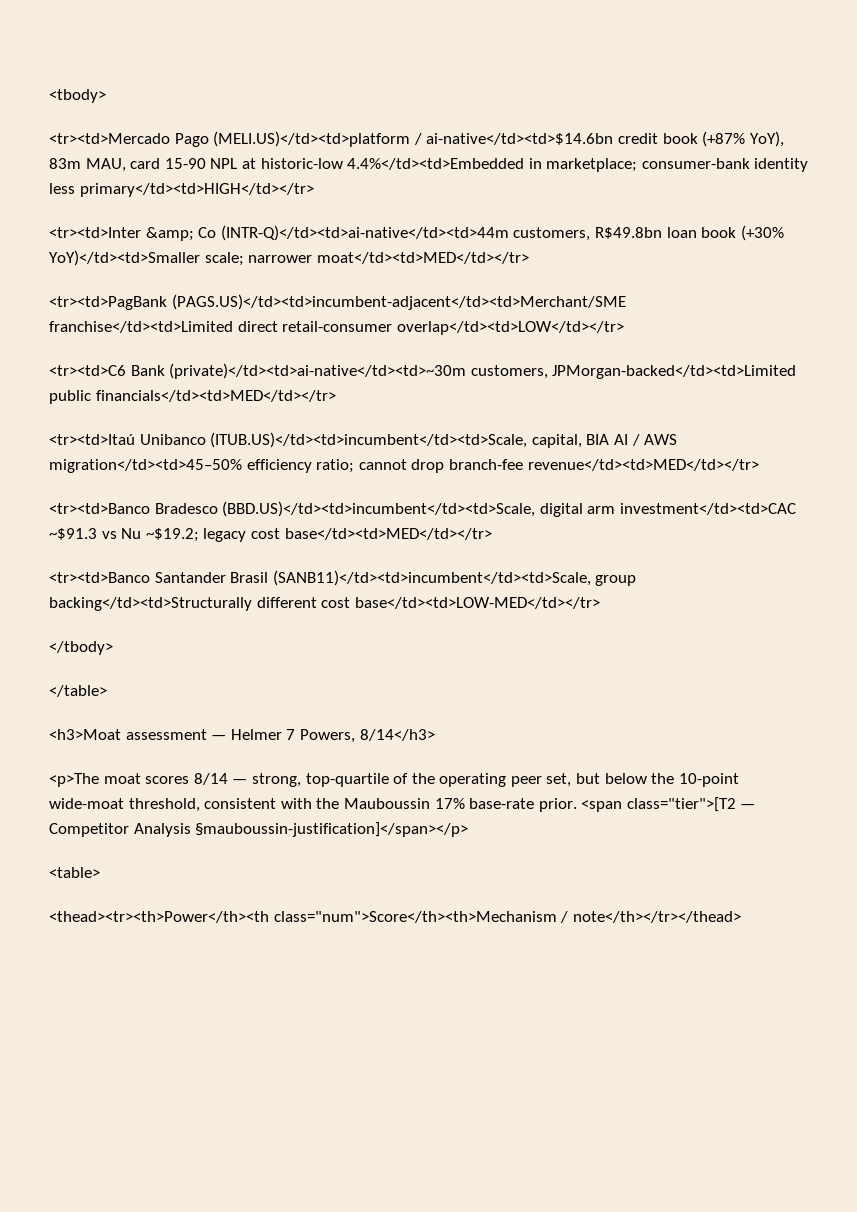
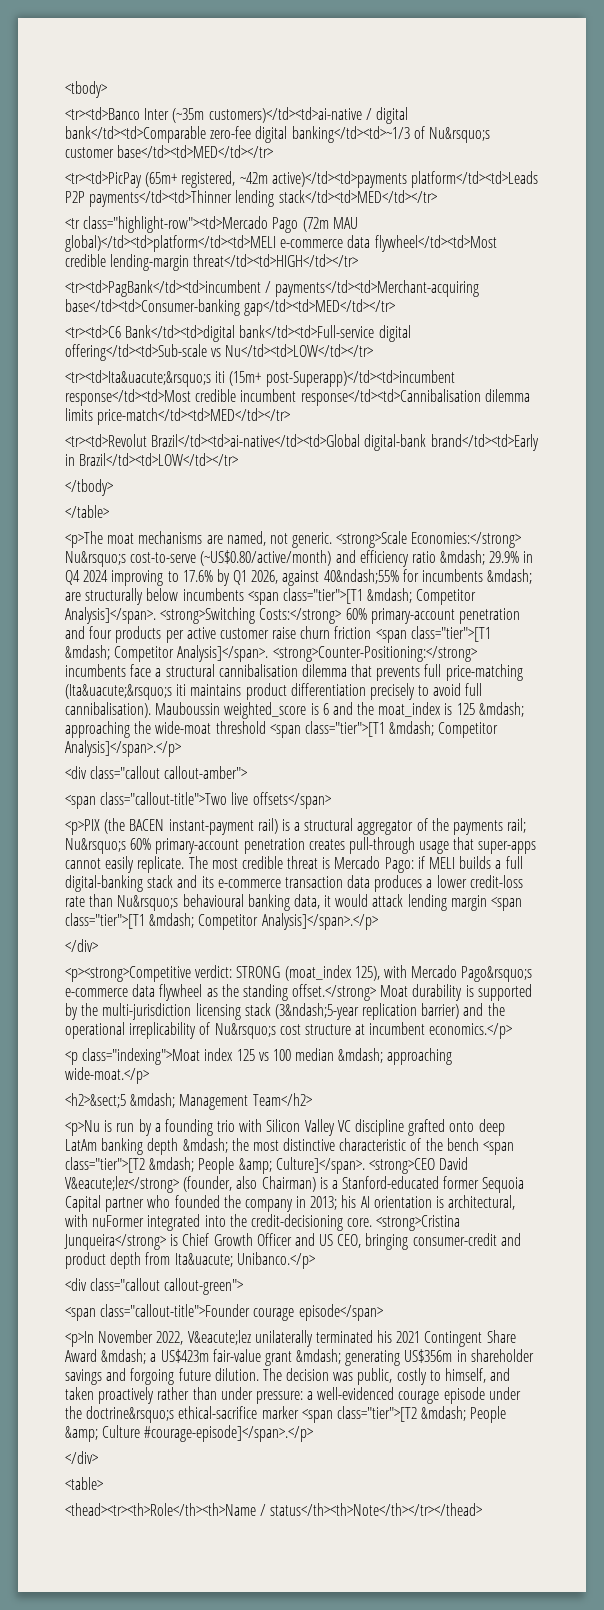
[49,131,784,147] [49,158,809,172] [49,183,314,197] [49,225,784,241] [49,250,529,266] [49,294,626,310] [49,321,624,335] [49,363,797,379] [49,390,336,404] [49,432,678,448] [49,459,759,473] [49,501,796,517] [49,528,492,542] [49,570,637,586] [49,597,600,611] [49,641,113,655] [49,685,107,697] [49,729,435,743] [49,773,739,787] [49,797,756,812] [49,822,469,837] [49,867,100,878] [49,911,741,923] <tr><td>Mercado Pago (MELI.US)</td><td>platform / ai-native</td><td>$14.6bn credit book (+87% YoY), 83m MAU, card 15-90 NPL at historic-low 4.4%</td><td>Embedded in marketplace; consumer-bank identity less primary</td><td>HIGH</td></tr> // <tr><td>Inter &amp; Co (INTR-Q)</td><td>ai-native</td><td>44m customers, R$49.8bn loan book (+30% YoY)</td><td>Smaller scale; narrower moat</td><td>MED</td></tr> // <tr><td>PagBank (PAGS.US)</td><td>incumbent-adjacent</td><td>Merchant/SME franchise</td><td>Limited direct retail-consumer overlap</td><td>LOW</td></tr> // <tr><td>C6 Bank (private)</td><td>ai-native</td><td>~30m customers, JPMorgan-backed</td><td>Limited public financials</td><td>MED</td></tr> // <tr><td>Itaú Unibanco (ITUB.US)</td><td>incumbent</td><td>Scale, capital, BIA AI / AWS migration</td><td>45–50% efficiency ratio; cannot drop branch-fee revenue</td><td>MED</td></tr> // <tr><td>Banco Bradesco (BBD.US)</td><td>incumbent</td><td>Scale, digital arm investment</td><td>CAC ~$91.3 vs Nu ~$19.2; legacy cost base</td><td>MED</td></tr> // <tr><td>Banco Santander Brasil (SANB11)</td><td>incumbent</td><td>Scale, group backing</td><td>Structurally different cost base</td><td>LOW-MED</td></tr> // </tbody> // </table> // <h3>Moat assessment — Helmer 7 Powers, 8/14</h3> // <p>The moat scores 8/14 — strong, top-quartile of the operating peer set, but below the 10-point wide-moat threshold, consistent with the Mauboussin 17% base-rate prior. <span class="tier">[T2 — Competitor Analysis §mauboussin-justification]</span></p> // <table> // <thead><tr><th>Power</th><th class="num">Score</th><th>Mechanism / note</th></tr></thead> -> [65,107,408,124] [65,126,490,143] [65,145,274,158] [65,171,538,188] [65,190,437,207] [65,216,358,233] [65,235,497,252] [65,254,359,271] [65,280,480,297] [65,299,396,316] [65,325,411,342] [65,344,374,361] [65,370,455,387] [65,389,530,406] [65,408,291,425] [65,434,539,451] [65,453,239,466] [65,479,113,496] [65,505,109,518] [65,531,522,548] [65,550,534,567] [65,569,533,586] [65,588,477,605] [65,607,520,624] [65,626,491,643] [65,645,477,662] [65,664,523,681] [65,683,483,700] [65,702,524,719] [65,721,499,738] [65,740,181,757] [65,766,248,779] [65,792,331,809] [65,818,527,835] [65,837,537,854] [65,856,523,873] [65,875,523,892] [65,894,523,911] [65,913,378,930] [65,939,98,952] [65,965,533,982] [65,984,532,1001] [65,1003,505,1020] [65,1022,513,1039] [65,1048,453,1065] [65,1067,149,1084] [65,1093,312,1110] [65,1119,505,1136] [65,1138,515,1155] [65,1157,469,1174] [65,1176,525,1193] [65,1195,516,1212] [65,1214,461,1231] [64,1233,521,1250] [65,1252,315,1269] [65,1278,244,1295] [65,1304,383,1321] [65,1330,516,1347] [65,1349,534,1366] [65,1368,511,1385] [65,1387,521,1404] [65,1406,507,1423] [65,1425,314,1442] [65,1451,98,1464] [65,1477,103,1490] [65,1503,483,1516] <tr><td>Banco Inter (~35m customers)</td><td>ai-native / digital bank</td><td>Comparable zero-fee digital banking</td><td>~1/3 of Nu&rsquo;s customer base</td><td>MED</td></tr> // <tr><td>PicPay (65m+ registered, ~42m active)</td><td>payments platform</td><td>Leads P2P payments</td><td>Thinner lending stack</td><td>MED</td></tr> // <tr class="highlight-row"><td>Mercado Pago (72m MAU global)</td><td>platform</td><td>MELI e-commerce data flywheel</td><td>Most credible lending-margin threat</td><td>HIGH</td></tr> // <tr><td>PagBank</td><td>incumbent / payments</td><td>Merchant-acquiring base</td><td>Consumer-banking gap</td><td>MED</td></tr> // <tr><td>C6 Bank</td><td>digital bank</td><td>Full-service digital offering</td><td>Sub-scale vs Nu</td><td>LOW</td></tr> // <tr><td>Ita&uacute;&rsquo;s iti (15m+ post-Superapp)</td><td>incumbent response</td><td>Most credible incumbent response</td><td>Cannibalisation dilemma limits price-match</td><td>MED</td></tr> // <tr><td>Revolut Brazil</td><td>ai-native</td><td>Global digital-bank brand</td><td>Early in Brazil</td><td>LOW</td></tr> // </tbody> // </table> // <p>The moat mechanisms are named, not generic. <strong>Scale Economies:</strong> Nu&rsquo;s cost-to-serve (~US$0.80/active/month) and efficiency ratio &mdash; 29.9% in Q4 2024 improving to 17.6% by Q1 2026, against 40&ndash;55% for incumbents &mdash; are structurally below incumbents <span class="tier">[T1 &mdash; Competitor Analysis]</span>. <strong>Switching Costs:</strong> 60% primary-account penetration and four products per active customer raise churn friction <span class="tier">[T1 &mdash; Competitor Analysis]</span>. <strong>Counter-Positioning:</strong> incumbents face a structural cannibalisation dilemma that prevents full price-matching (Ita&uacute;&rsquo;s iti maintains product differentiation precisely to avoid full cannibalisation). Mauboussin weighted_score is 6 and the moat_index is 125 &mdash; approaching the wide-moat threshold <span class="tier">[T1 &mdash; Competitor Analysis]</span>.</p> // <div class="callout callout-amber"> // <span class="callout-title">Two live offsets</span> // <p>PIX (the BACEN instant-payment rail) is a structural aggregator of the payments rail; Nu&rsquo;s 60% primary-account penetration creates pull-through usage that super-apps cannot easily replicate. The most credible threat is Mercado Pago: if MELI builds a full digital-banking stack and its e-commerce transaction data produces a lower credit-loss rate than Nu&rsquo;s behavioural banking data, it would attack lending margin <span class="tier">[T1 &mdash; Competitor Analysis]</span>.</p> // </div> // <p><strong>Competitive verdict: STRONG (moat_index 125), with Mercado Pago&rsquo;s e-commerce data flywheel as the standing offset.</strong> Moat durability is supported by the multi-jurisdiction licensing stack (3&ndash;5-year replication barrier) and the operational irreplicability of Nu&rsquo;s cost structure at incumbent economics.</p> // <p class="indexing">Moat index 125 vs 100 median &mdash; approaching wide-moat.</p> // <h2>&sect;5 &mdash; Management Team</h2> // <p>Nu is run by a founding trio with Silicon Valley VC discipline grafted onto deep LatAm banking depth &mdash; the most distinctive characteristic of the bench <span class="tier">[T2 &mdash; People &amp; Culture]</span>. <strong>CEO David V&eacute;lez</strong> (founder, also Chairman) is a Stanford-educated former Sequoia Capital partner who founded the company in 2013; his AI orientation is architectural, with nuFormer integrated into the credit-decisioning core. <strong>Cristina Junqueira</strong> is Chief Growth Officer and US CEO, bringing consumer-credit and product depth from Ita&uacute; Unibanco.</p> // <div class="callout callout-green"> // <span class="callout-title">Founder courage episode</span> // <p>In November 2022, V&eacute;lez unilaterally terminated his 2021 Contingent Share Award &mdash; a US$423m fair-value grant &mdash; generating US$356m in shareholder savings and forgoing future dilution. The decision was public, costly to himself, and taken proactively rather than under pressure: a well-evidenced courage episode under the doctrine&rsquo;s ethical-sacrifice marker <span class="tier">[T2 &mdash; People &amp; Culture #courage-episode]</span>.</p> // </div> // <table> // <thead><tr><th>Role</th><th>Name / status</th><th>Note</th></tr></thead>

